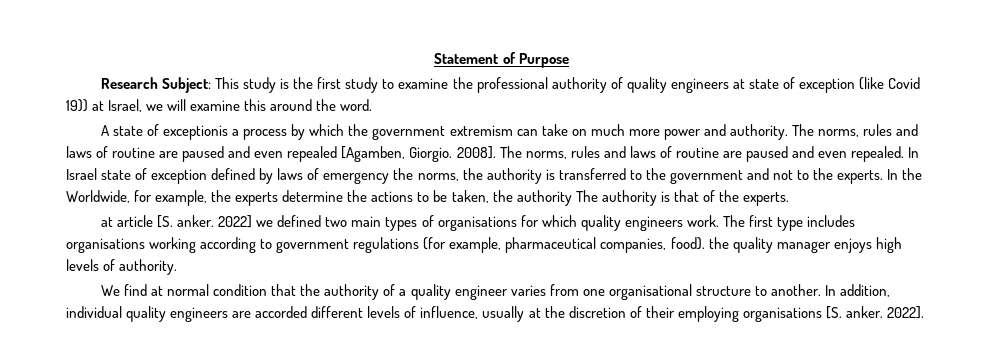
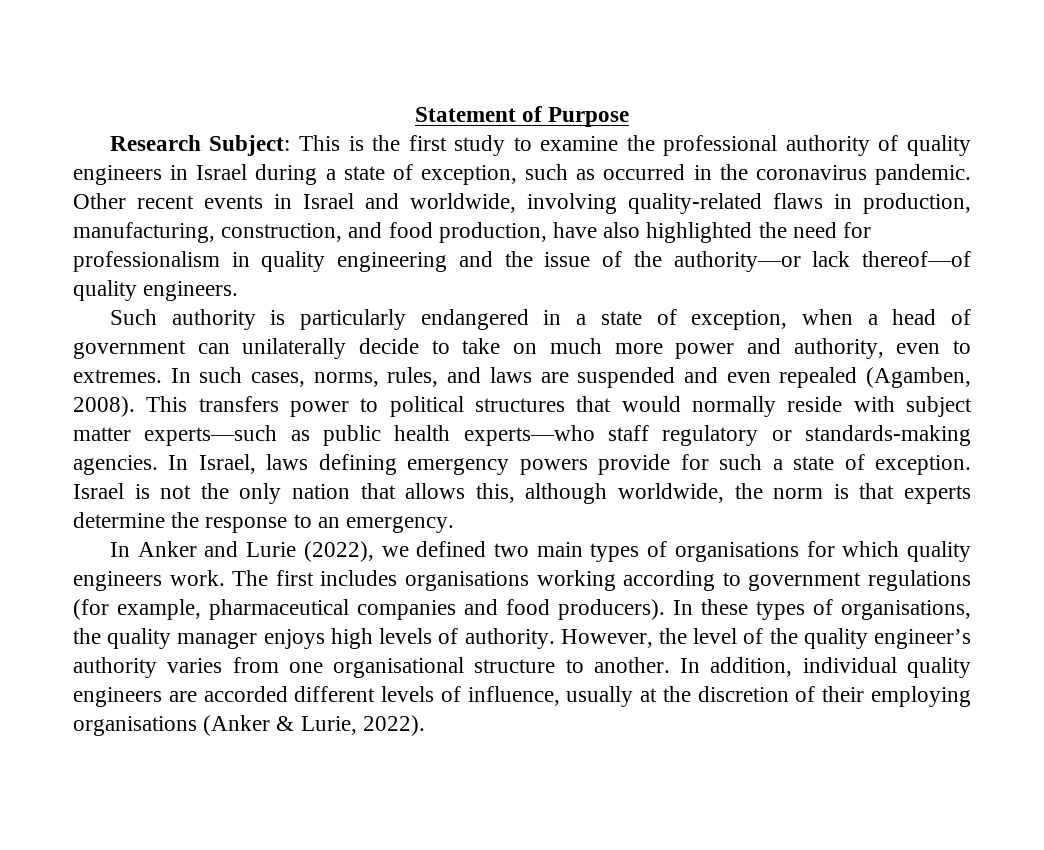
[243,77,277,93] study -> (341, 143) none
[732,77,921,93] [66,99,373,112] [101,124,538,140] at state of exception (like Covid 19)) at Israel, we will examine this around the word. // A state of exceptionis a process by which the government extremism can -> [170,164,971,185] [73,193,971,214] [73,222,872,243] [73,251,972,272] [73,280,239,301] [109,309,971,330] [73,338,450,359] in Israel during a state of exception, such as occurred in the coronavirus pandemic. Other recent events in Israel and worldwide, involving quality-related flaws in production, manufacturing, construction, and food production, have also highlighted the need for professionalism in quality engineering and the issue of the authority—or lack thereof—of quality engineers. // Such authority is particularly endangered in a state of exception, when a head of government can unilaterally decide to
[729,124,919,140] [66,146,920,162] [66,168,923,184] [66,190,789,206] [101,215,253,228] authority. The norms, rules and laws of routine are paused and even repealed [Agamben, Giorgio. 2008]. The norms, rules and laws of routine are paused and even repealed. In Israel state of exception defined by laws of emergency the norms, the authority is transferred to the government and not to the experts. In the Worldwide, for example, the experts determine the actions to be taken, the authority The authority is that of the experts. // at article [S. anker. 2022] -> [793,338,972,359] [73,367,971,388] [73,396,973,417] [73,425,971,446] [73,454,971,475] [73,483,972,504] [73,512,455,533] [109,541,374,562] authority, even to extremes. In such cases, norms, rules, and laws are suspended and even repealed (Agamben, 2008). This transfers power to political structures that would normally reside with subject matter experts—such as public health experts—who staff regulatory or standards-making agencies. In Israel, laws defining emergency powers provide for such a state of exception. Israel is not the only nation that allows this, although worldwide, the norm is that experts determine the response to an emergency. // In Anker and Lurie (2022),
[776,217,803,231] type -> (314, 578) none
[600,237,705,253] companies, food). -> [357,599,971,620] companies and food producers). In these types of organisations,
[101,284,508,300] // We find at normal condition that the authority of a quality engineer -> [560,628,971,649] [73,657,157,678] However, the level of the quality engineer’s authority
[825,306,924,319] [S. anker. 2022]. -> [203,715,425,736] (Anker & Lurie, 2022).

